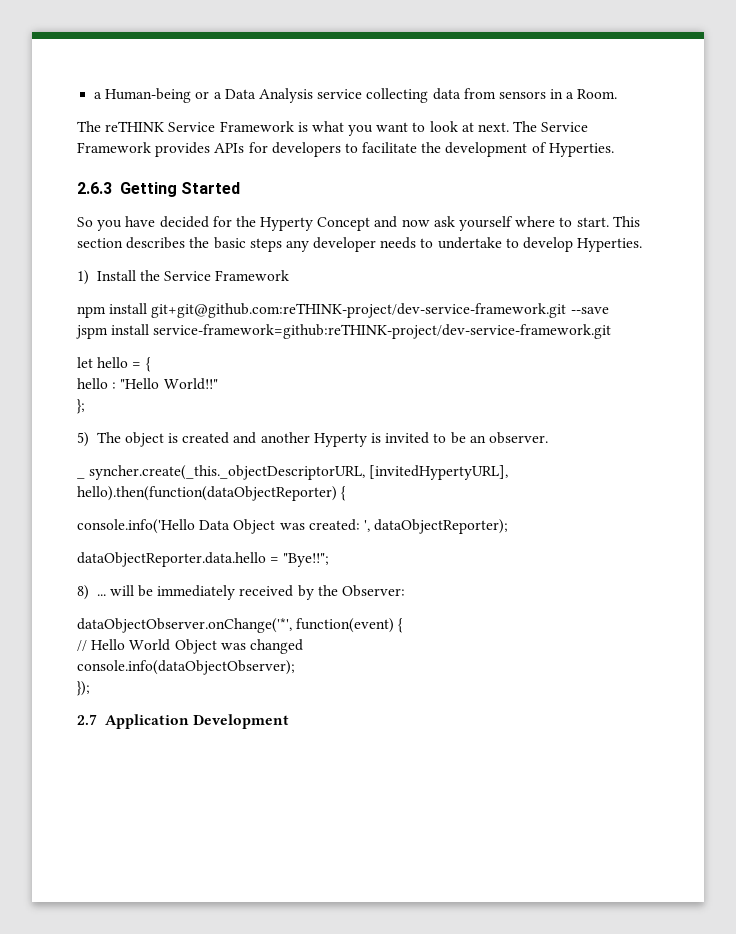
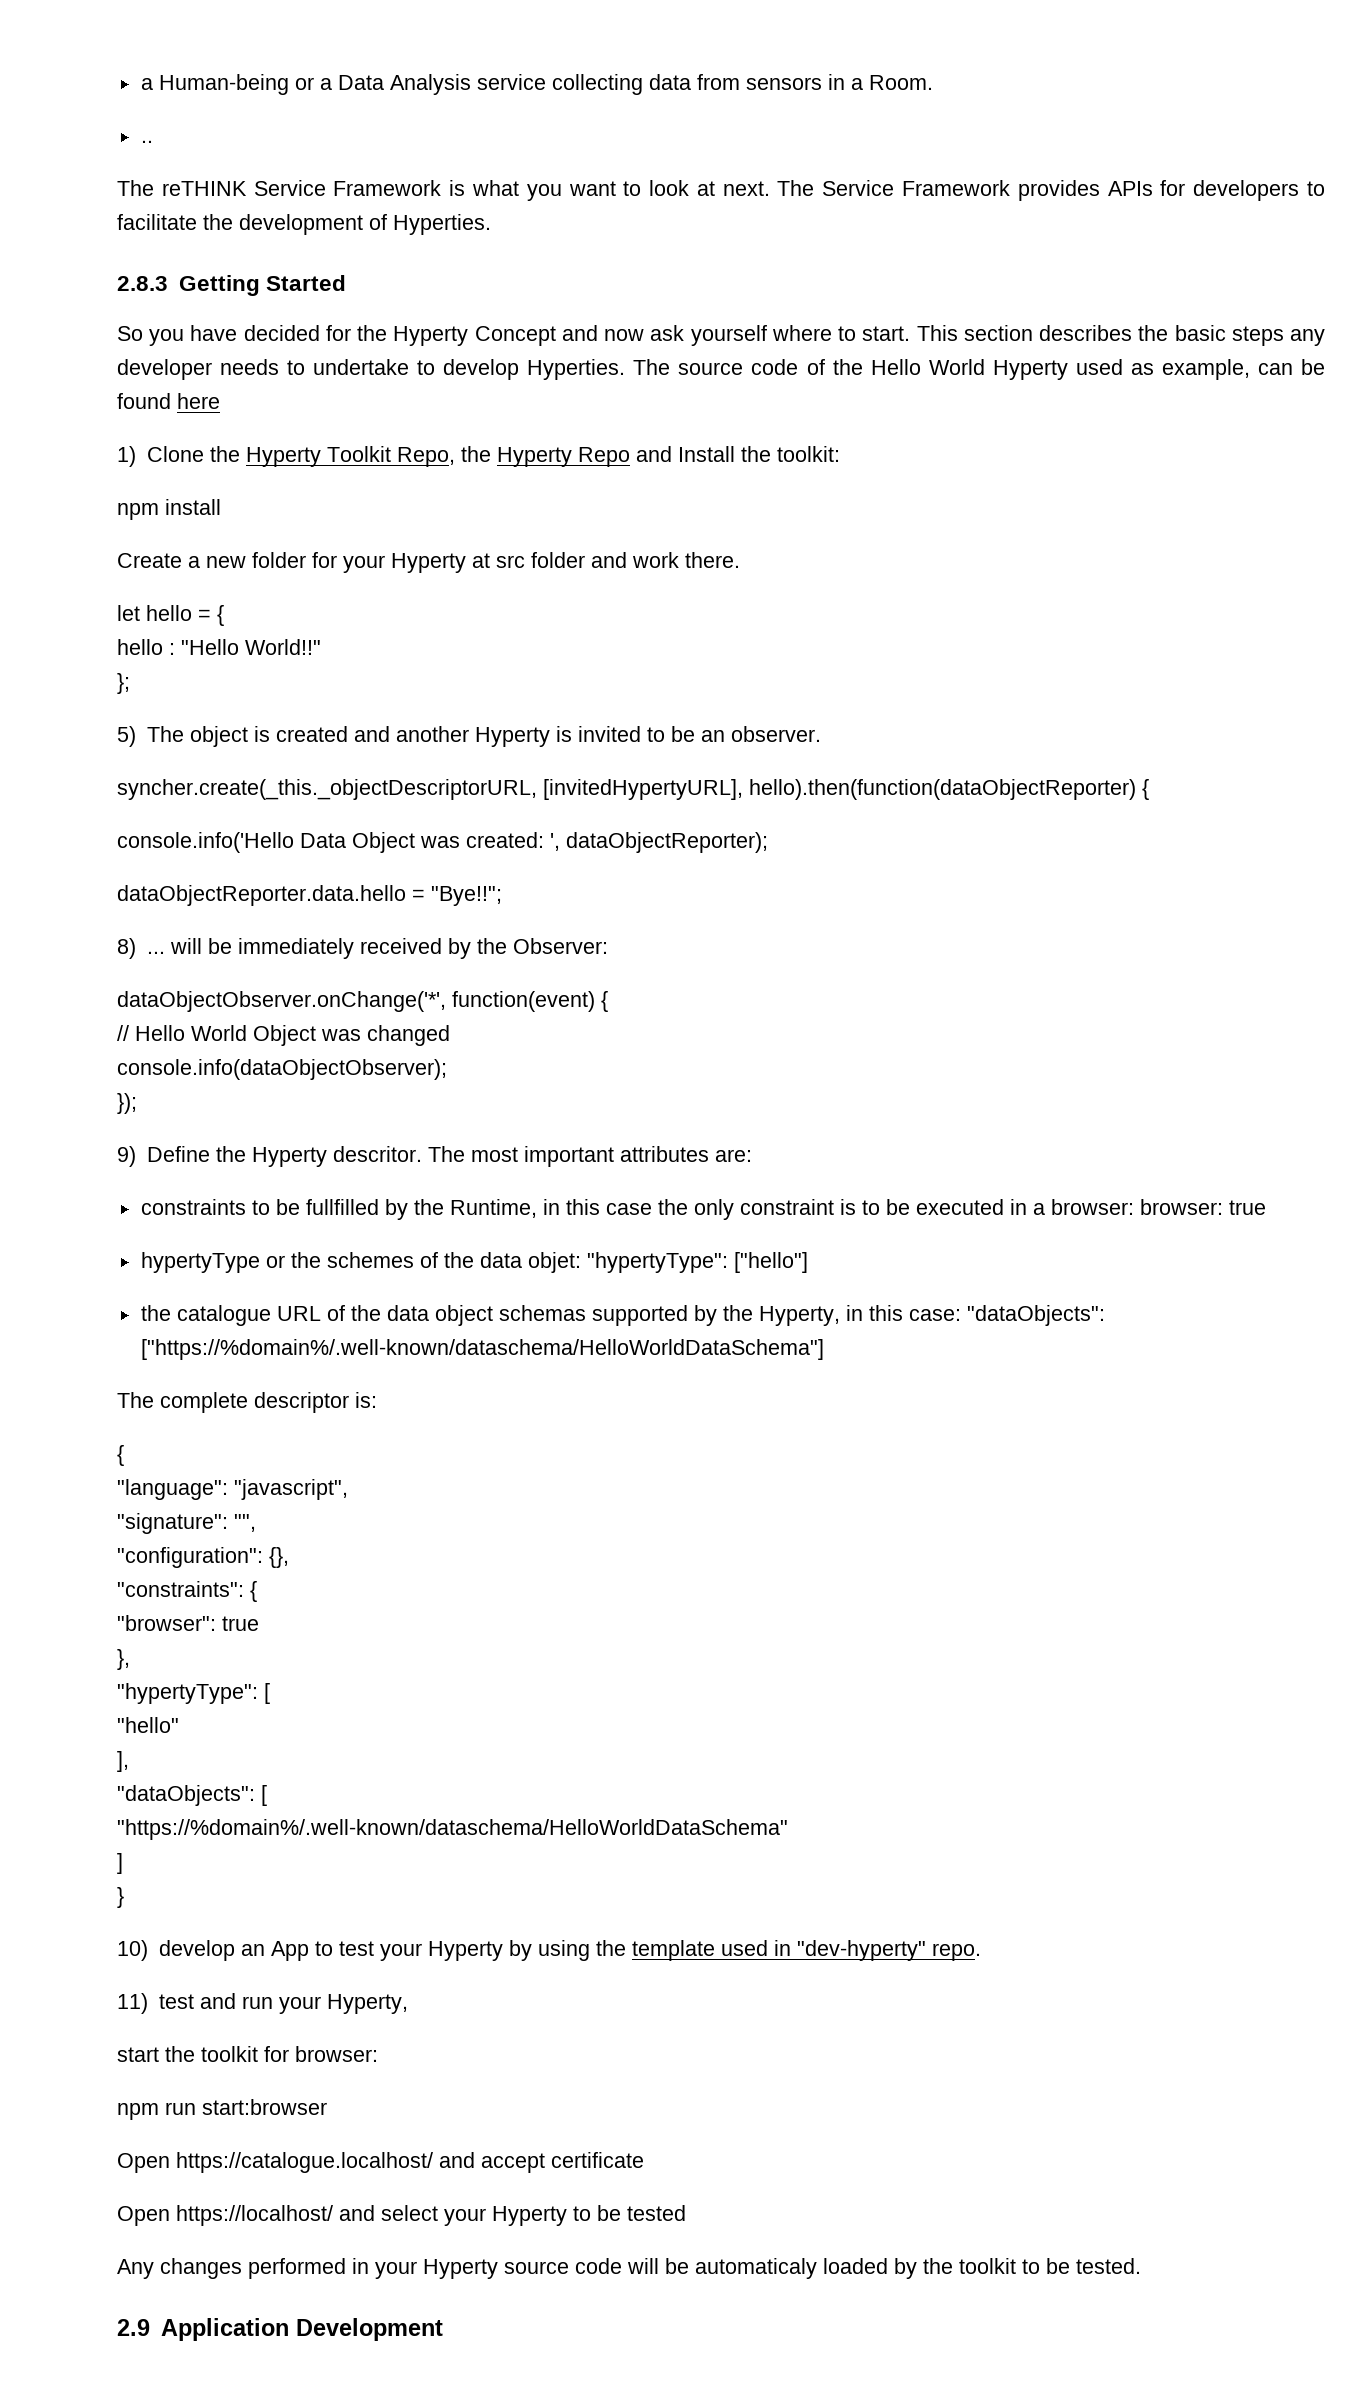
(618, 94) none -> [140,140,153,143] // ..
[77,182,112,194] 2.6.3 -> [117,276,168,291] 2.8.3
[77,270,290,285] [77,303,609,318] [76,324,612,339] // 1) Install the Service Framework // npm install git+git@github.com:reTHINK-project/dev-service-framework.git --save // jspm install service-framework=github:reTHINK-project/dev-service-framework.git -> [633,359,1325,380] [117,393,220,409] [117,446,840,467] [117,499,221,520] [117,552,740,573] The source code of the Hello World Hyperty used as example, can be found here // 1) Clone the Hyperty Toolkit Repo, the Hyperty Repo and Install the toolkit: // npm install // Create a new folder for your Hyperty at src folder and work there.
[77,476,85,479] _ -> (821, 734) none
[77,714,97,725] 2.7 -> [117,1146,752,1167] [140,1199,1266,1220] [140,1252,808,1273] [140,1305,1105,1326] [140,1339,824,1360] [117,1392,377,1413] [117,1445,124,1466] [117,1479,348,1500] [117,1513,256,1534] [117,1547,289,1568] [117,1581,257,1602] [117,1615,259,1631] [117,1649,130,1670] [117,1683,270,1704] [117,1717,179,1733] [117,1751,129,1772] [117,1785,267,1806] [117,1819,788,1840] [117,1853,123,1874] [117,1887,124,1908] [117,1940,981,1961] [117,1993,408,2014] [117,2046,378,2062] [117,2099,327,2120] [117,2152,644,2173] [117,2205,686,2226] [117,2258,1141,2279] [117,2319,150,2336] 9) Define the Hyperty descritor. The most important attributes are: // constraints to be fullfilled by the Runtime, in this case the only constraint is to be executed in a browser: browser: true // hypertyType or the schemes of the data objet: "hypertyType": ["hello"] // the catalogue URL of the data object schemas supported by the Hyperty, in this case: "dataObjects": ["https://%domain%/.well-known/dataschema/HelloWorldDataSchema"] // The complete descriptor is: // { // "language": "javascript", // "signature": "", // "configuration": {}, // "constraints": { // "browser": true // }, // "hypertyType": [ // "hello" // ], // "dataObjects": [ // "https://%domain%/.well-known/dataschema/HelloWorldDataSchema" // ] // } // 10) develop an App to test your Hyperty by using the template used in "dev-hyperty" repo. // 11) test and run your Hyperty, // start the toolkit for browser: // npm run start:browser // Open https://catalogue.localhost/ and accept certificate // Open https://localhost/ and select your Hyperty to be tested // Any changes performed in your Hyperty source code will be automaticaly loaded by the toolkit to be tested. // 2.9

